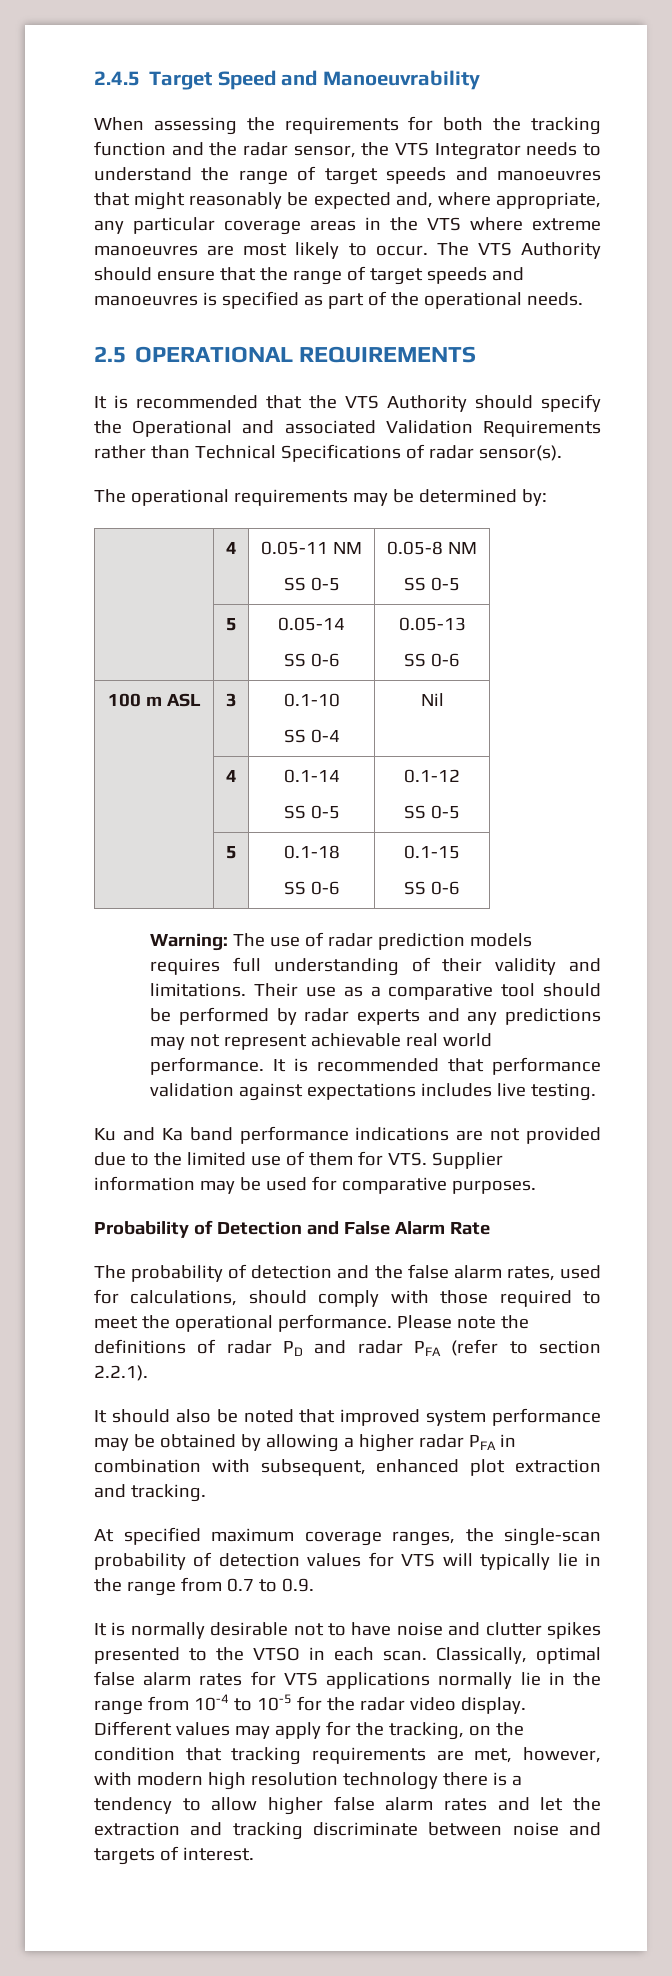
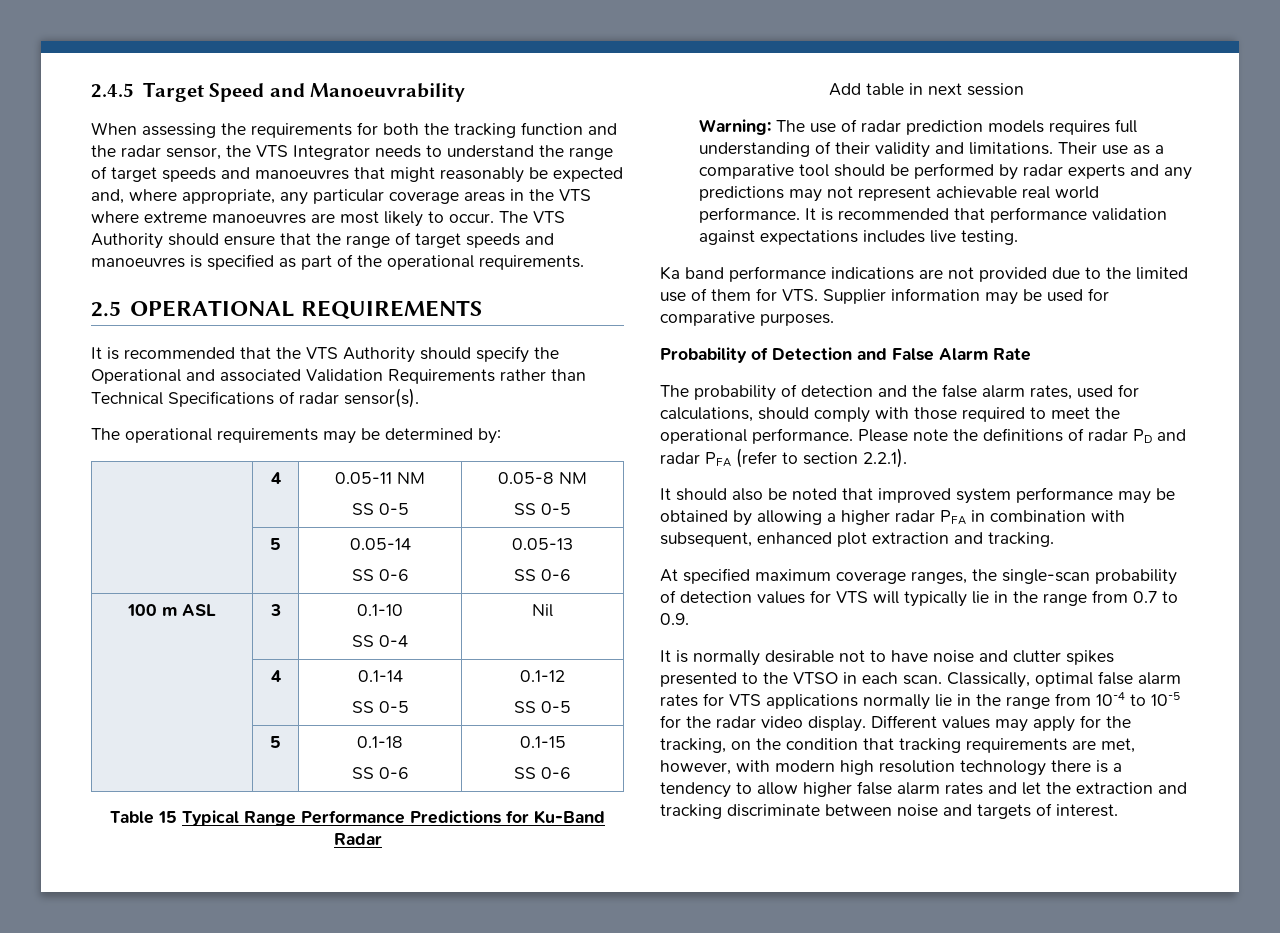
[526,292,583,306] needs. -> [479,255,584,270] requirements.
(460, 888) none -> [110,810,605,826] [333,833,382,845] [829,83,1024,96] // Table 15 Typical Range Performance Predictions for Ku-Band Radar // Add table in next session
[94,1127,155,1141] Ku and -> (1019, 237) none

